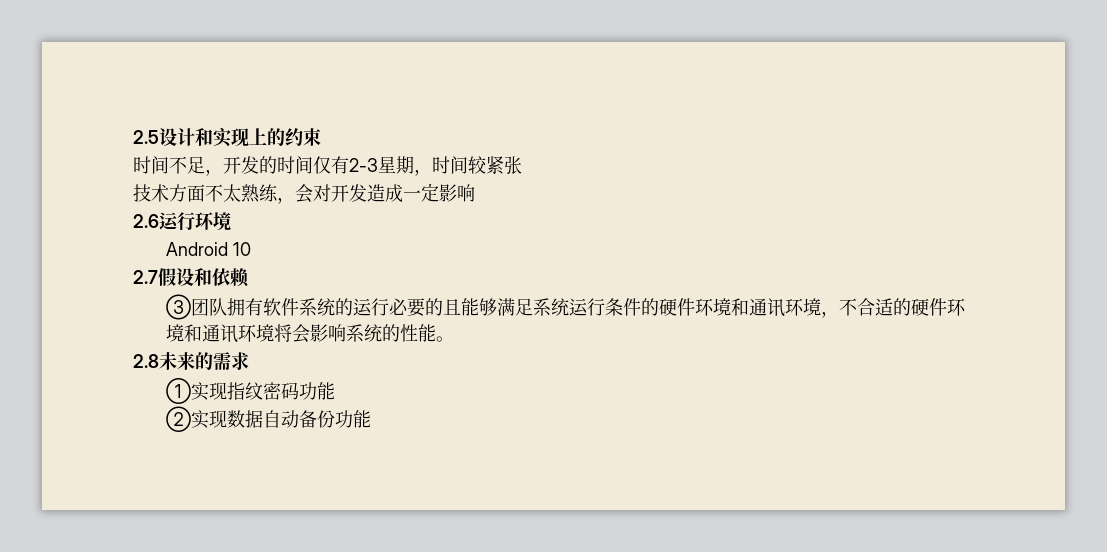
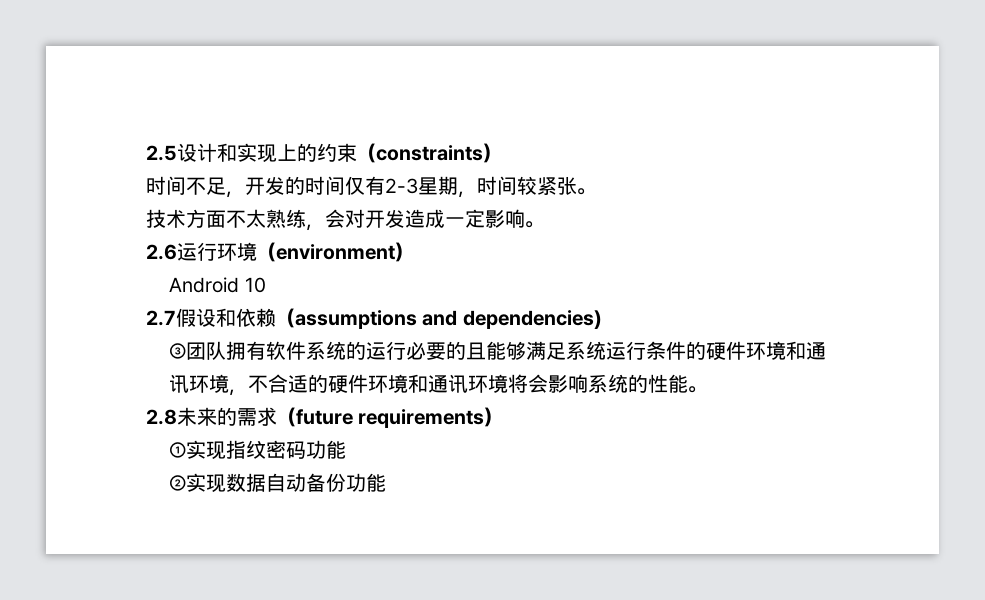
(321, 137) none -> [357,143,502,163] （constraints）
(522, 165) none -> [577,188,596,195] 。
(475, 193) none -> [525,221,544,228] 。
(231, 221) none -> [257,242,414,262] （environment）
(249, 277) none -> [276,308,602,329] （assumptions and dependencies)
(249, 361) none -> [277,407,504,428] （future requirements）

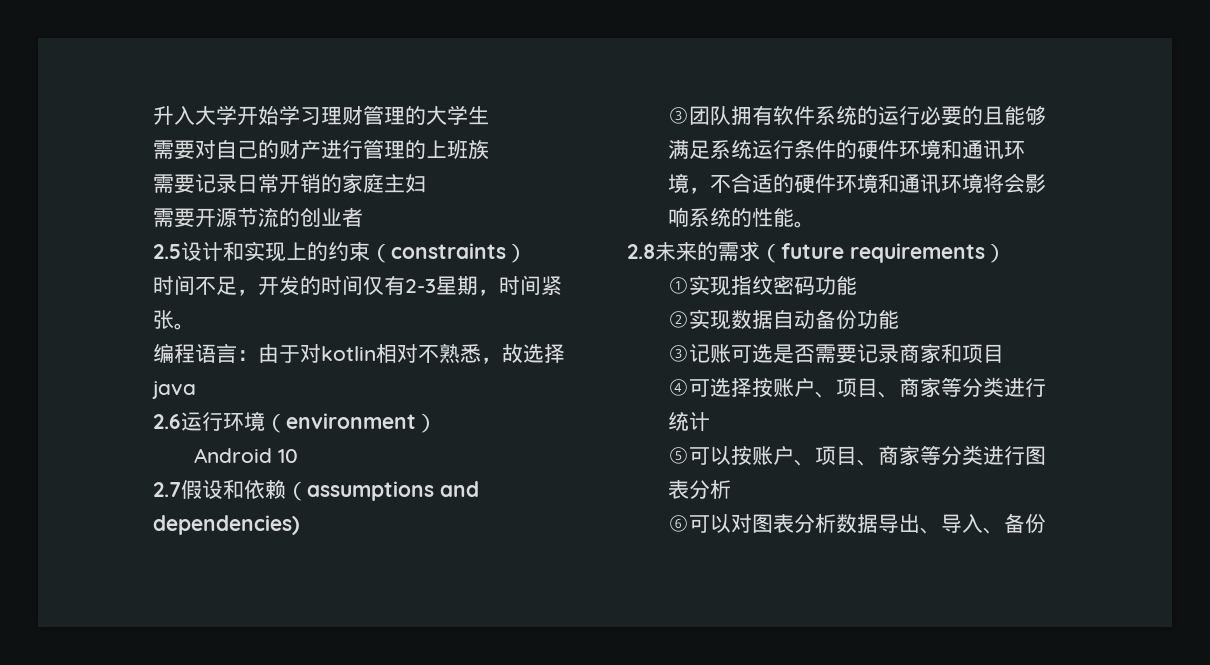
(146, 153) none -> [153,105,489,126] [153,139,489,160] [153,173,426,194] [153,207,363,228] 升入大学开始学习理财管理的大学生 // 需要对自己的财产进行管理的上班族 // 需要记录日常开销的家庭主妇 // 需要开源节流的创业者 //
[517,176,537,195] 较 -> (541, 285) none
[146,209,544,231] 技术方面不太熟练，会对开发造成一定影响。 -> [153,343,565,364] [152,381,196,399] 编程语言：由于对kotlin相对不熟悉，故选择java
(387, 482) none -> [668,343,1005,363] [668,377,1047,398] [668,412,711,432] [668,445,1047,466] [668,480,732,499] [668,513,1047,534] // ③记账可选是否需要记录商家和项目 // ④可选择按账户、项目、商家等分类进行统计 // ⑤可以按账户、项目、商家等分类进行图表分析 // ⑥可以对图表分析数据导出、导入、备份

